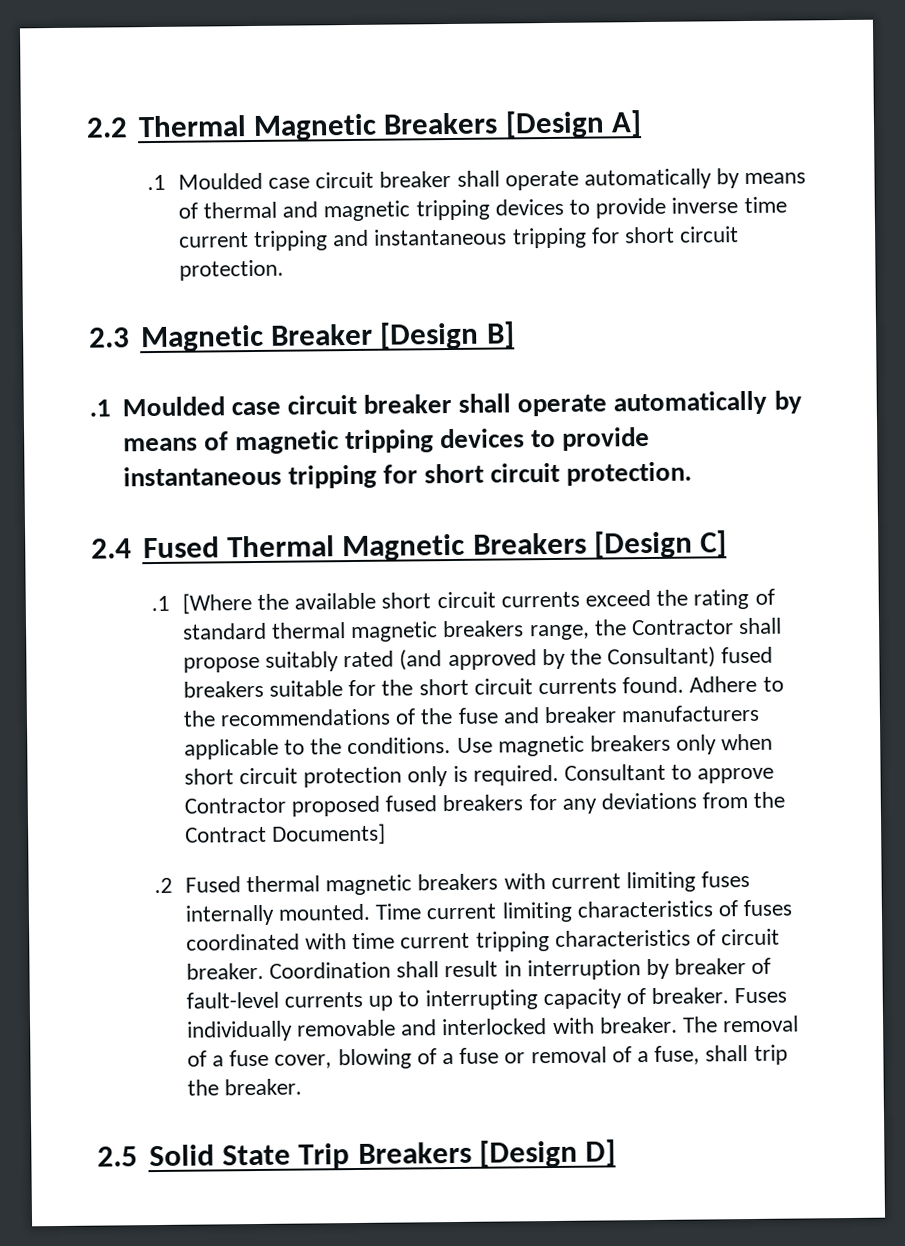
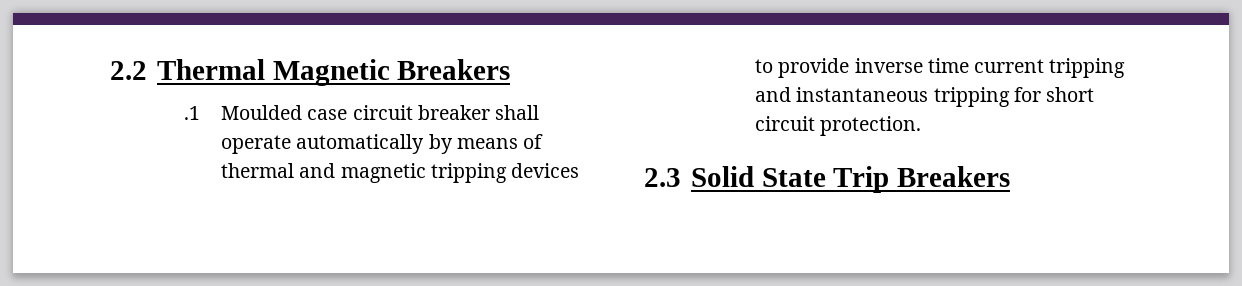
[504,110,642,139] [Design A] -> (511, 69) none
[139,321,515,353] [89,390,802,417] [122,426,651,455] [122,461,693,489] [91,530,728,562] [151,588,775,614] [181,617,783,643] [182,646,774,673] [182,675,784,698] [182,704,761,727] [183,733,774,760] [183,763,775,788] [183,791,786,817] [184,823,386,845] [154,870,751,896] [184,899,793,926] [185,928,781,952] [185,957,772,981] [185,987,788,1011] [186,1015,800,1042] [186,1044,788,1070] [186,1078,302,1096] [97,1146,138,1167] Magnetic Breaker [Design B] // .1 Moulded case circuit breaker shall operate automatically by means of magnetic tripping devices to provide instantaneous tripping for short circuit protection. // 2.4 Fused Thermal Magnetic Breakers [Design C] // .1 [Where the available short circuit currents exceed the rating of standard thermal magnetic breakers range, the Contractor shall propose suitably rated (and approved by the Consultant) fused breakers suitable for the short circuit currents found. Adhere to the recommendations of the fuse and breaker manufacturers applicable to the conditions. Use magnetic breakers only when short circuit protection only is required. Consultant to approve Contractor proposed fused breakers for any deviations from the Contract Documents] // .2 Fused thermal magnetic breakers with current limiting fuses internally mounted. Time current limiting characteristics of fuses coordinated with time current tripping characteristics of circuit breaker. Coordination shall result in interruption by breaker of fault-level currents up to interrupting capacity of breaker. Fuses individually removable and interlocked with breaker. The removal of a fuse cover, blowing of a fuse or removal of a fuse, shall trip the breaker. // 2.5 -> (681, 177) none
[478,1139,617,1168] [Design D] -> (1011, 176) none

